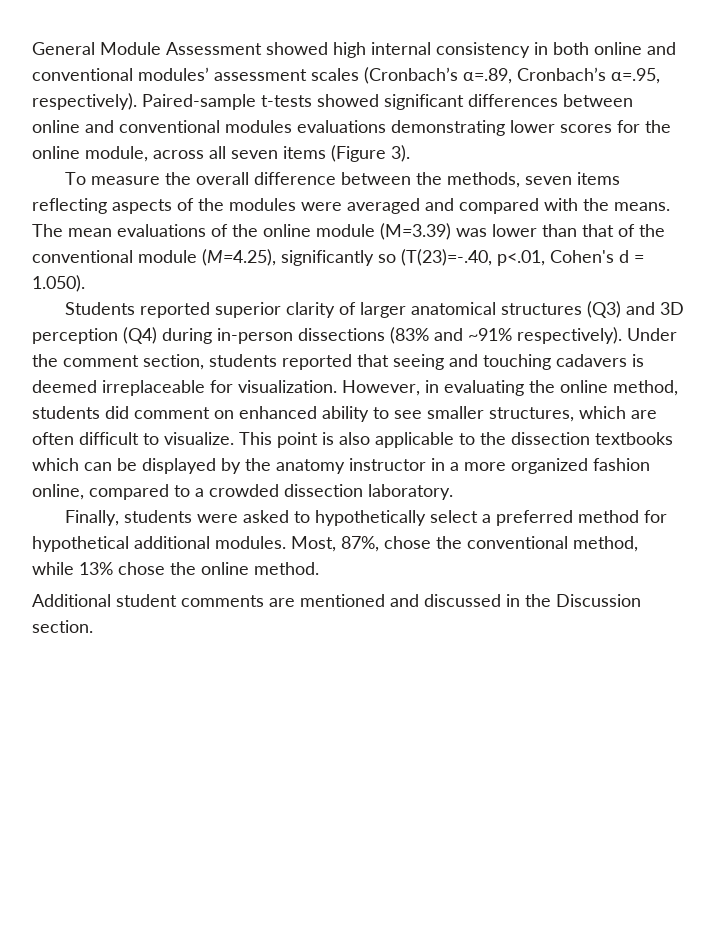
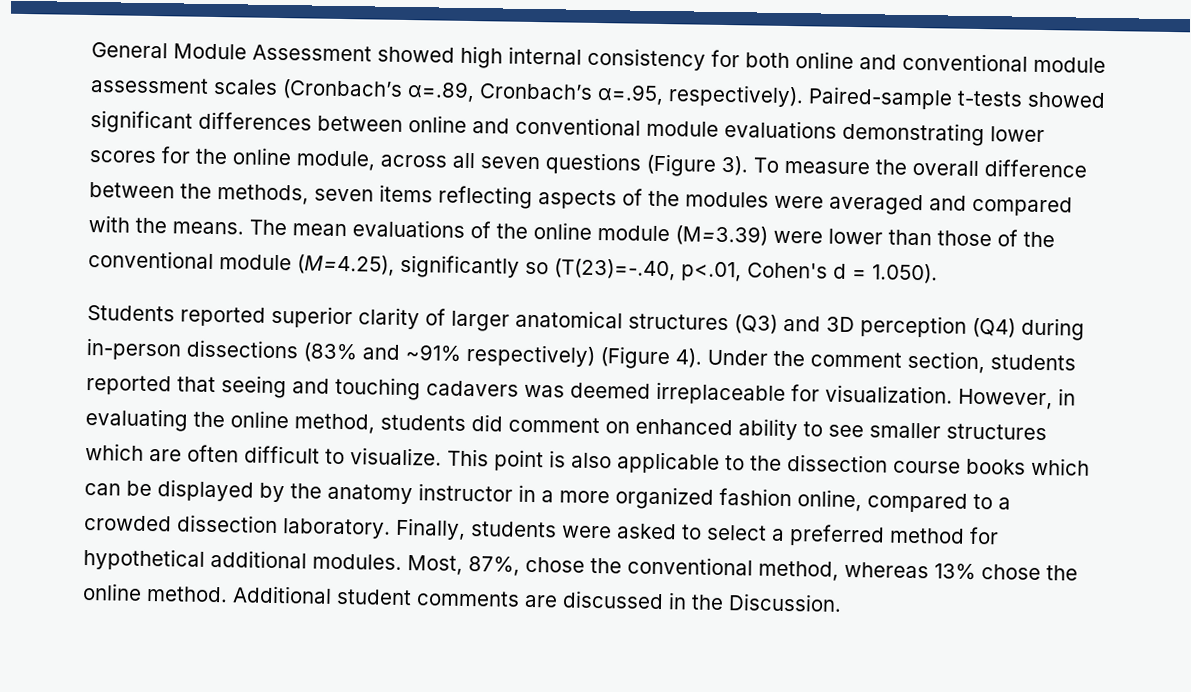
[534,42,548,55] in -> [711,49,740,68] for
[138,67,209,81] modules’ -> [1033,56,1106,73] module
[225,120,292,133] modules -> [646,120,719,137] module
[283,146,326,159] items -> [545,152,642,175] questions
(410, 153) // -> (748, 165) none
[456,228,487,237] was -> [773,230,823,244] were
[582,224,614,237] that -> [937,230,992,247] those
[517,327,622,344] respectively). -> [466,343,702,370] respectively) (Figure 4).
[632,354,644,367] is -> [524,384,565,398] was
[489,407,574,422] structures, -> [946,423,1047,441] structures
[595,432,673,445] textbooks -> [893,458,1026,475] course books
(453, 492) // -> (391, 528) none
[314,510,426,526] hypothetically -> (702, 532) none
[32,562,74,575] while -> [844,561,929,579] whereas
(319, 568) // -> (228, 594) none
[300,594,419,607] mentioned and -> (558, 601) none
[556,594,641,607] [32,620,93,633] Discussion section. -> [728,593,842,612] Discussion.

